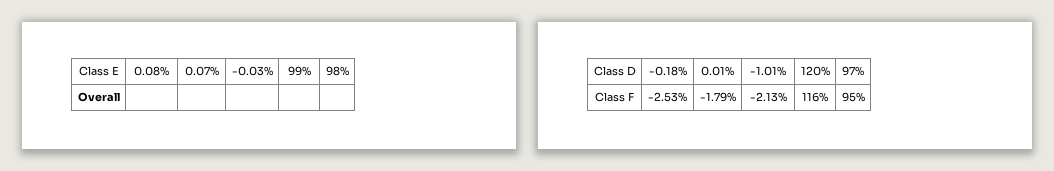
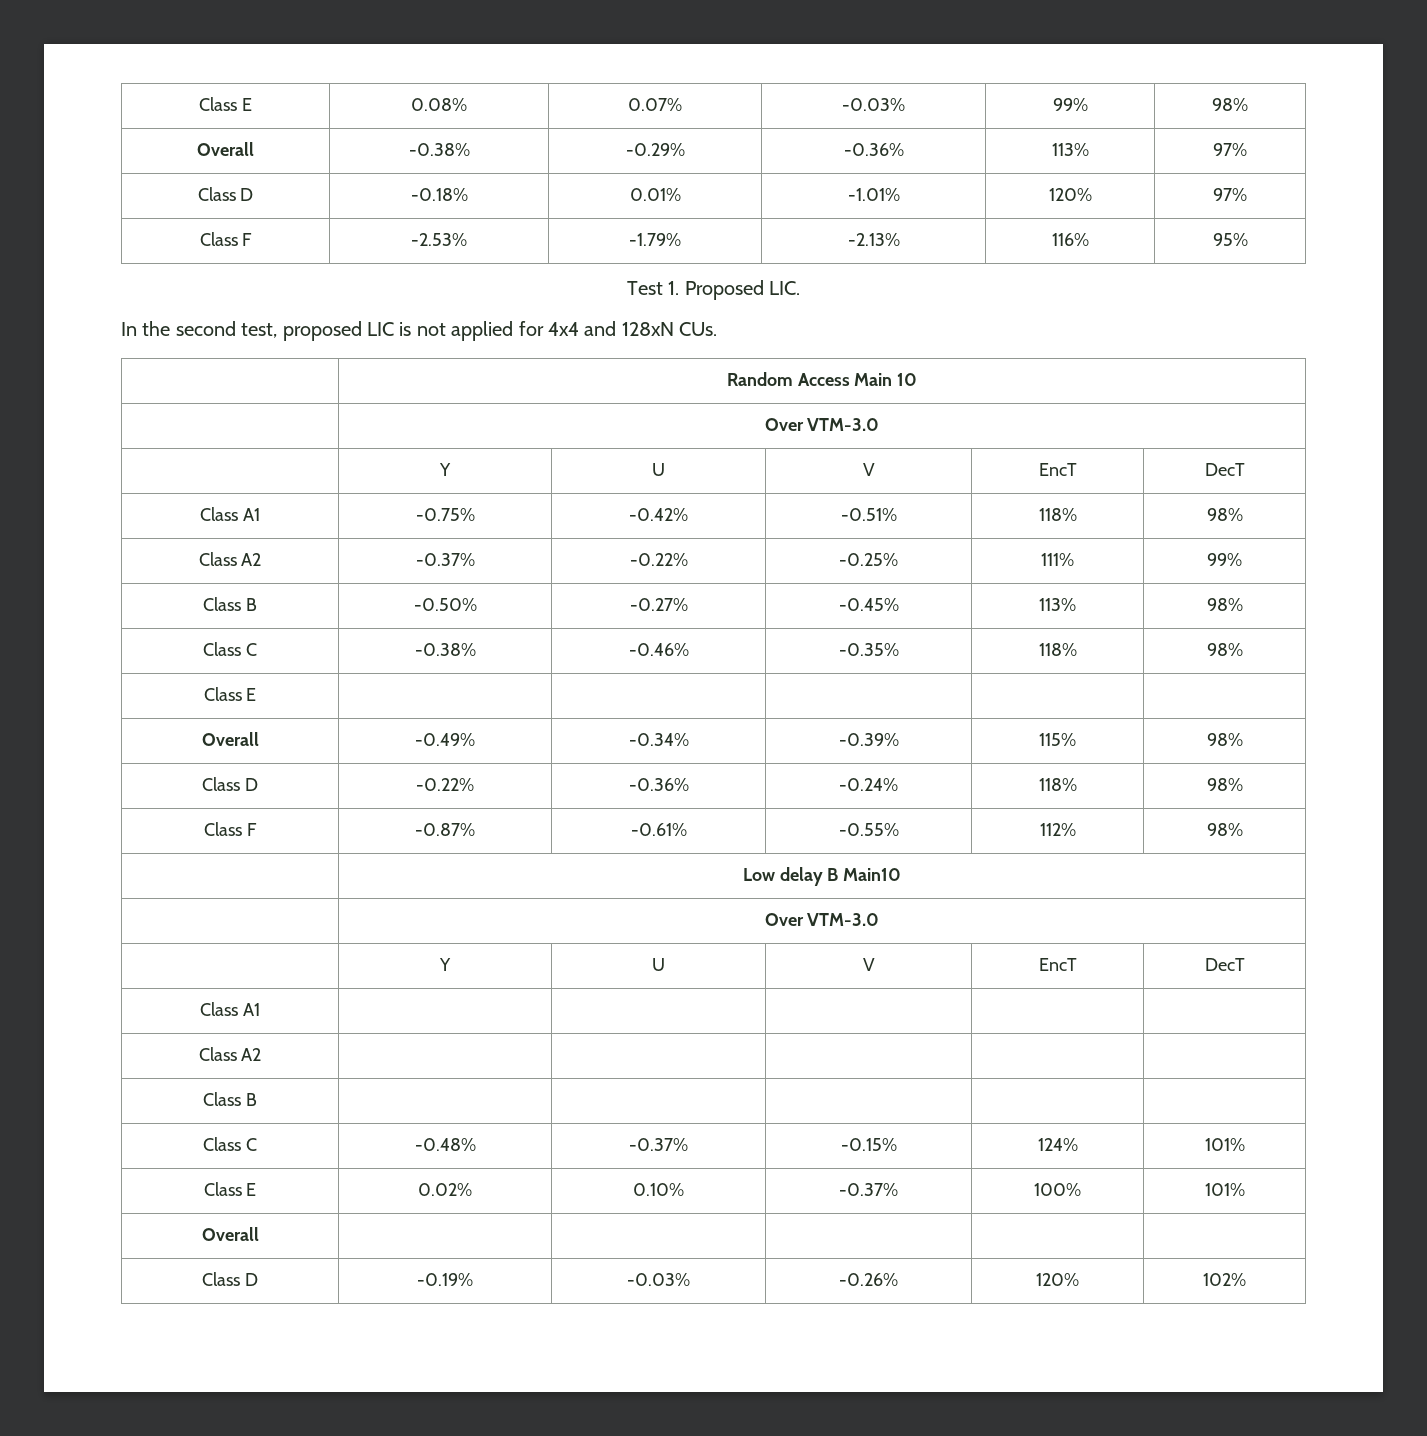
(120, 97) | | | | -> [408,143,470,156] [625,143,685,156] [843,143,904,156] [1051,143,1089,156] [1213,143,1247,156] -0.38% | -0.29% | -0.36% | 113% | 97%
(865, 97) none -> [626,280,801,300] [121,321,718,341] [726,372,918,386] [764,418,880,431] [439,463,451,476] [651,463,665,476] [862,463,875,476] [1038,463,1077,476] [1204,463,1245,476] [200,507,260,521] [415,508,475,521] [629,508,688,521] [840,508,897,521] [1038,508,1077,521] [1206,508,1243,521] [198,552,262,566] [415,553,475,566] [629,553,688,566] [838,553,898,566] [1041,553,1074,566] [1207,553,1242,566] [203,597,257,611] [413,598,477,611] [629,598,688,611] [838,598,899,611] [1039,598,1076,611] [1206,598,1243,611] [203,642,257,656] [414,643,476,656] [628,643,689,656] [838,643,899,656] [1038,643,1077,656] [1206,643,1243,656] [203,687,257,701] [201,732,259,746] [415,733,475,746] [628,733,689,746] [838,733,899,746] [1039,733,1076,746] [1206,733,1243,746] [202,777,258,791] [416,778,474,791] [628,778,689,791] [838,778,898,791] [1038,778,1077,791] [1206,778,1243,791] [204,822,257,836] [415,823,475,836] [630,823,687,836] [838,823,899,836] [1039,823,1076,836] [1206,823,1243,836] [742,867,902,886] [764,913,880,926] [439,958,451,971] [651,958,665,971] [862,958,875,971] [1038,958,1077,971] [1204,958,1245,971] [200,1002,260,1016] [198,1047,262,1061] [203,1092,257,1106] [203,1137,257,1151] [414,1138,476,1151] [629,1138,688,1151] [840,1138,897,1151] [1037,1138,1078,1151] [1204,1138,1245,1151] [203,1182,257,1196] [418,1183,472,1196] [633,1183,684,1196] [838,1183,898,1196] [1034,1183,1081,1196] [1204,1183,1245,1196] [201,1227,259,1241] [202,1272,258,1286] [417,1273,473,1286] [627,1273,690,1286] [838,1273,898,1286] [1036,1273,1079,1286] [1203,1273,1246,1286] // Test 1. Proposed LIC. // In the second test, proposed LIC is not applied for 4x4 and 128xN CUs. // | Random Access Main 10 // | Over VTM-3.0 // | Y | U | V | EncT | DecT // Class A1 | -0.75% | -0.42% | -0.51% | 118% | 98% // Class A2 | -0.37% | -0.22% | -0.25% | 111% | 99% // Class B | -0.50% | -0.27% | -0.45% | 113% | 98% // Class C | -0.38% | -0.46% | -0.35% | 118% | 98% // Class E | | | | | // Overall | -0.49% | -0.34% | -0.39% | 115% | 98% // Class D | -0.22% | -0.36% | -0.24% | 118% | 98% // Class F | -0.87% | -0.61% | -0.55% | 112% | 98% // | Low delay B Main10 // | Over VTM-3.0 // | Y | U | V | EncT | DecT // Class A1 | | | | | // Class A2 | | | | | // Class B | | | | | // Class C | -0.48% | -0.37% | -0.15% | 124% | 101% // Class E | 0.02% | 0.10% | -0.37% | 100% | 101% // Overall | | | | | // Class D | -0.19% | -0.03% | -0.26% | 120% | 102%

